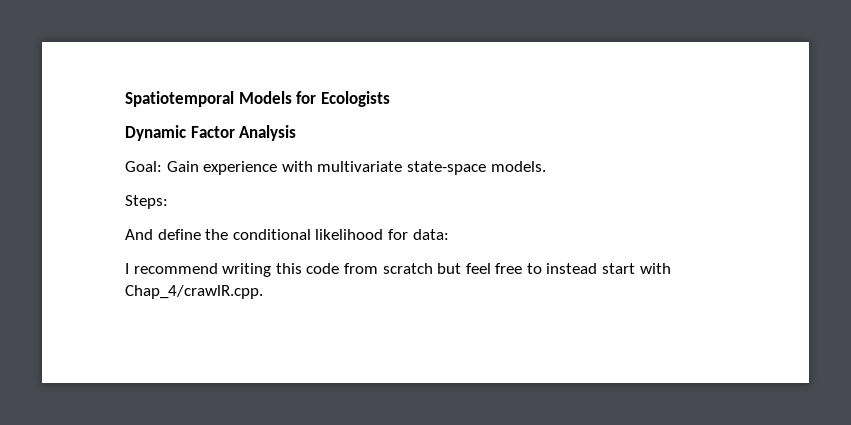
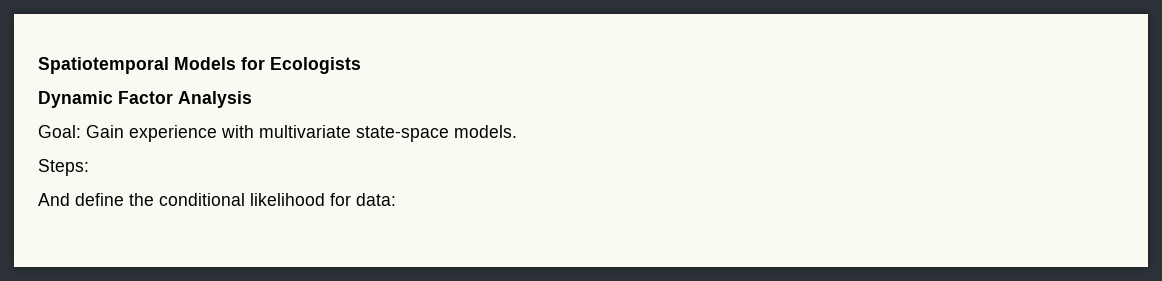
[125,263,671,277] [125,285,263,299] // I recommend writing this code from scratch but feel free to instead start with Chap_4/crawlR.cpp. -> (396, 199) none

